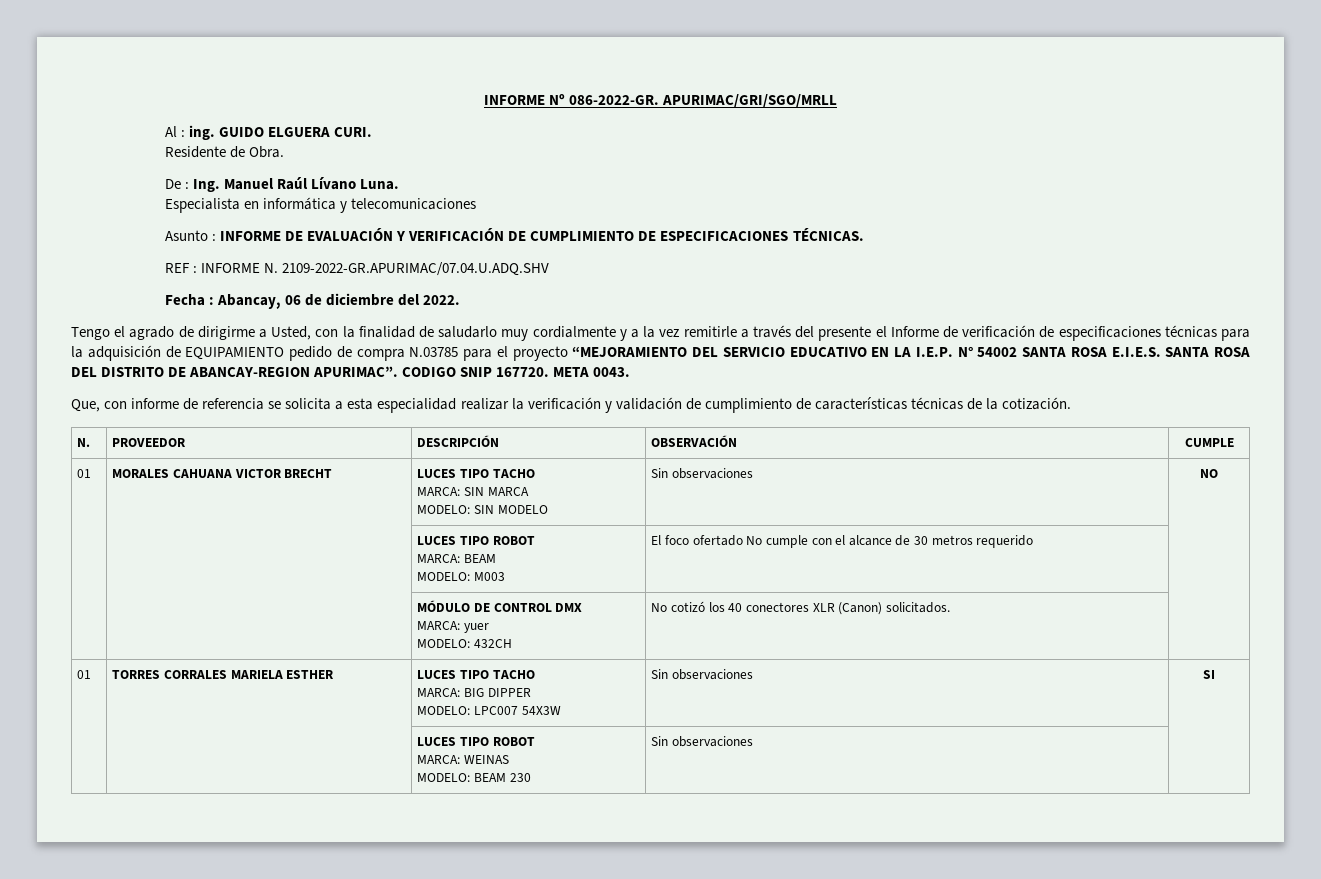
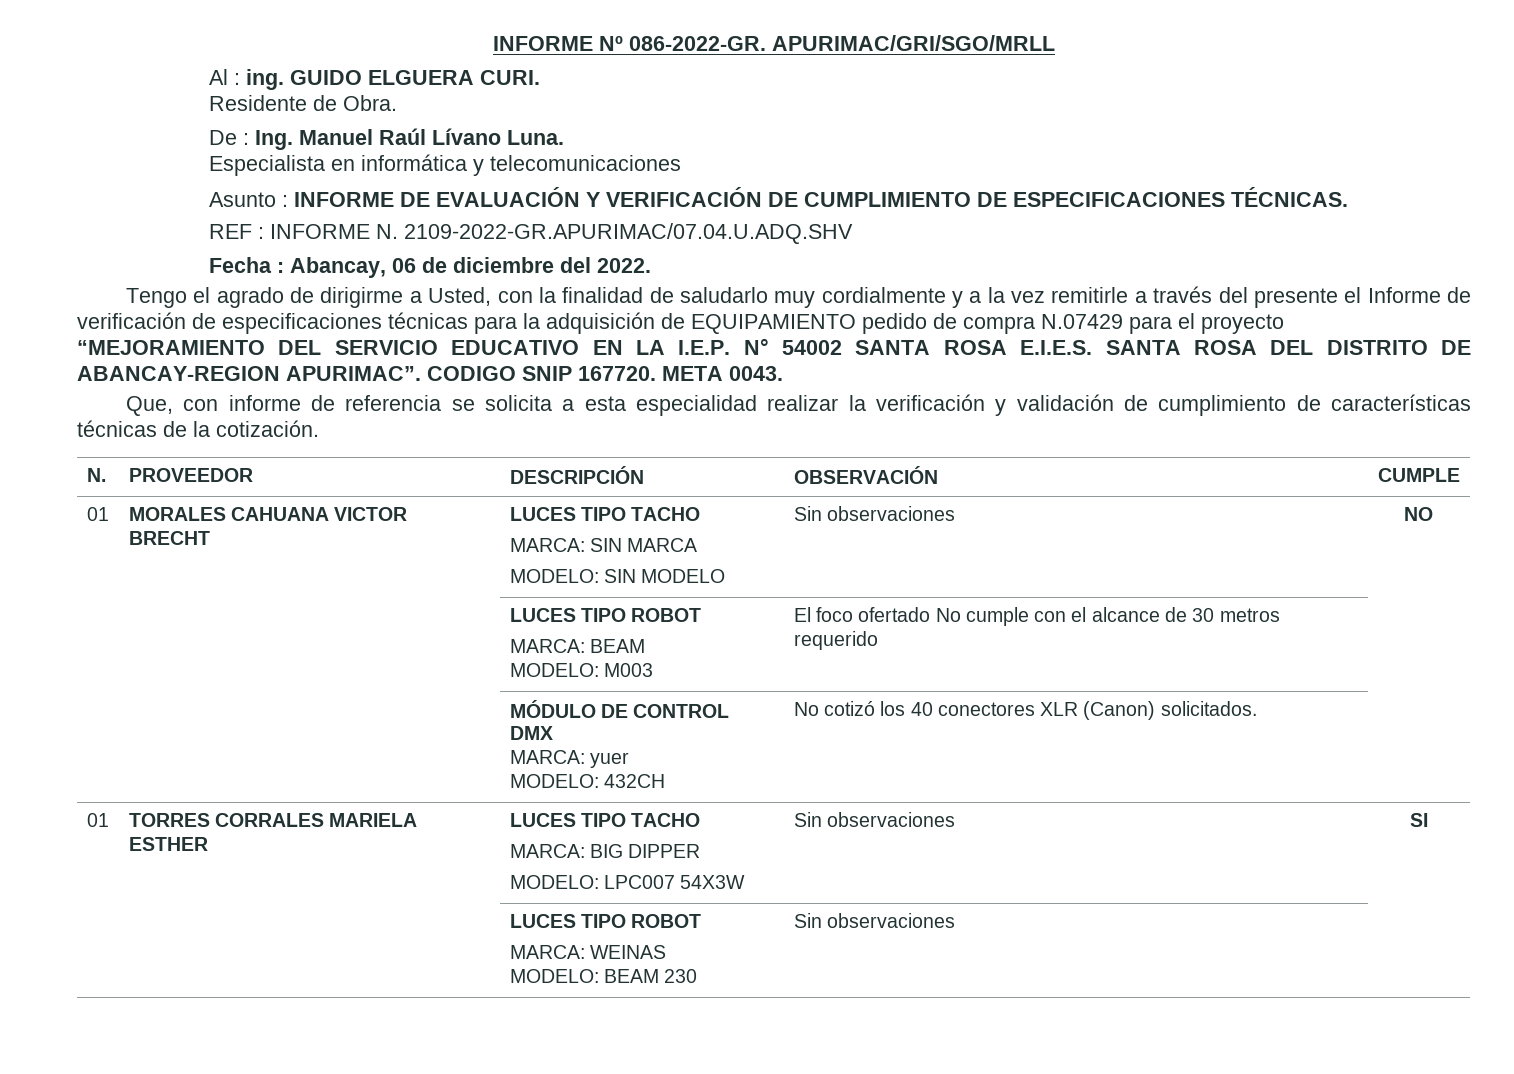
[409,347,459,357] N.03785 -> [1041,314,1123,329] N.07429

